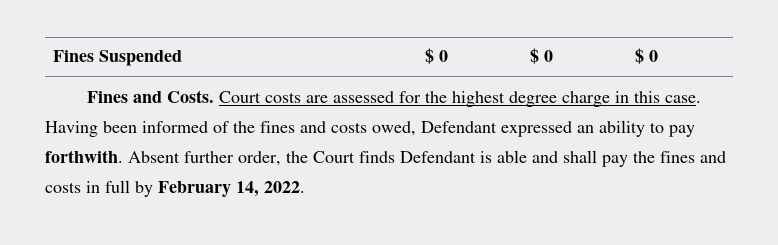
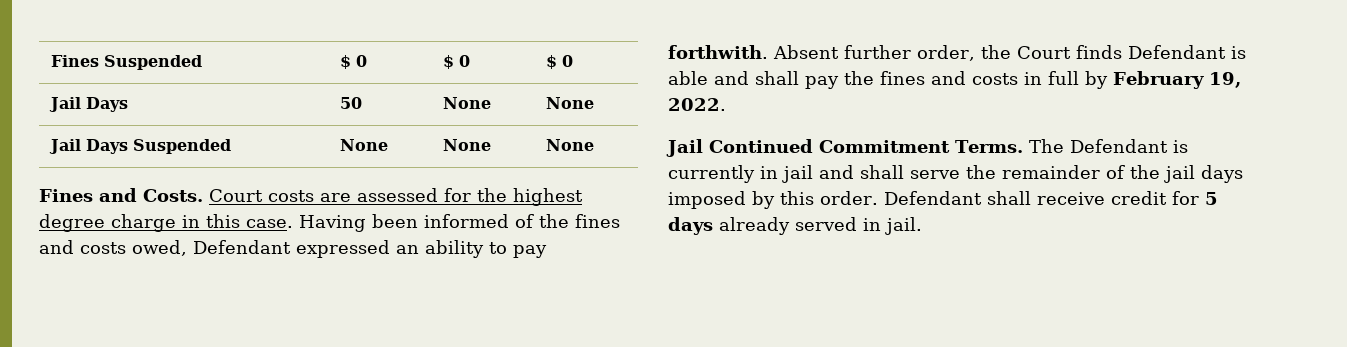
(659, 56) none -> [49,97,129,112] [340,97,363,109] [443,97,492,109] [546,97,595,109] [49,139,232,154] [340,139,389,151] [443,139,492,151] [546,139,595,151] // Jail Days | 50 | None | None // Jail Days Suspended | None | None | None
[236,181,259,197] 14, -> [1208,72,1241,88] 19,
(305, 187) none -> [666,139,1188,157] [668,165,1243,183] [668,191,1218,209] [668,217,922,235] // Jail Continued Commitment Terms. The Defendant is currently in jail and shall serve the remainder of the jail days imposed by this order. Defendant shall receive credit for 5 days already served in jail.

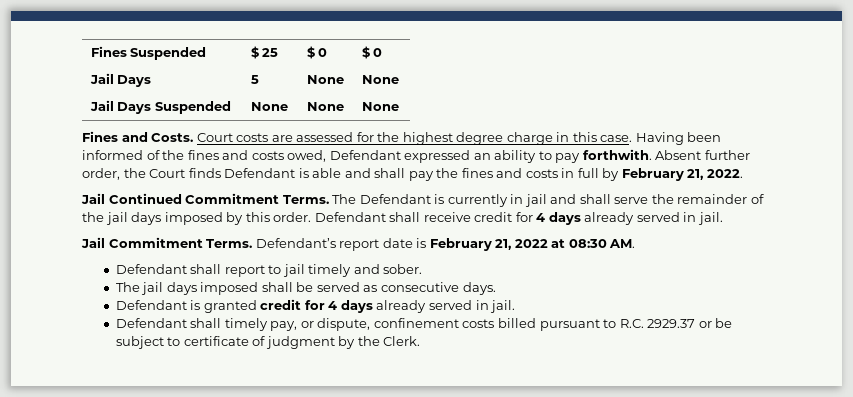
[356,55,368,67] 0 -> [262,48,279,57] 25
[340,97,363,109] 50 -> [250,75,259,84] 5
[1208,72,1241,88] 19, -> [687,169,704,180] 21,
[1204,192,1218,205] [668,217,922,235] 5 days already served in jail. -> [536,212,723,225] [81,237,636,251] [115,264,423,277] [115,282,496,295] [115,299,516,313] [115,318,733,331] [115,336,421,349] 4 days already served in jail. // Jail Commitment Terms. Defendant’s report date is February 21, 2022 at 08:30 AM. // Defendant shall report to jail timely and sober. // The jail days imposed shall be served as consecutive days. // Defendant is granted credit for 4 days already served in jail. // Defendant shall timely pay, or dispute, confinement costs billed pursuant to R.C. 2929.37 or be subject to certificate of judgment by the Clerk.

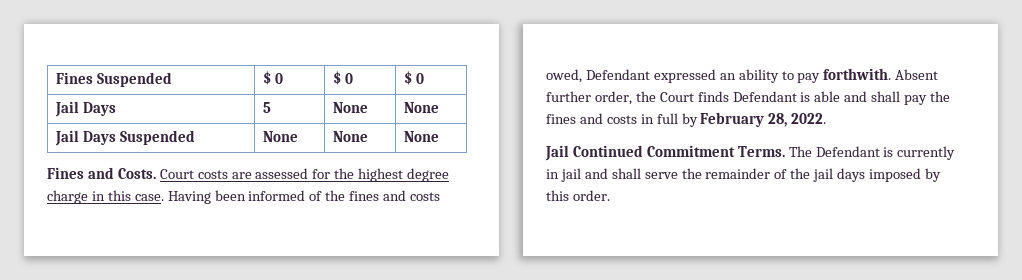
[262,48,279,57] 25 -> [275,73,284,84] 0
[687,169,704,180] 21, -> [768,113,788,127] 28,
[314,212,723,225] [81,237,636,251] [115,264,423,277] [115,282,496,295] [115,299,516,313] [115,318,733,331] [115,336,421,349] Defendant shall receive credit for 4 days already served in jail. // Jail Commitment Terms. Defendant’s report date is February 21, 2022 at 08:30 AM. // Defendant shall report to jail timely and sober. // The jail days imposed shall be served as consecutive days. // Defendant is granted credit for 4 days already served in jail. // Defendant shall timely pay, or dispute, confinement costs billed pursuant to R.C. 2929.37 or be subject to certificate of judgment by the Clerk. -> (610, 195) none

